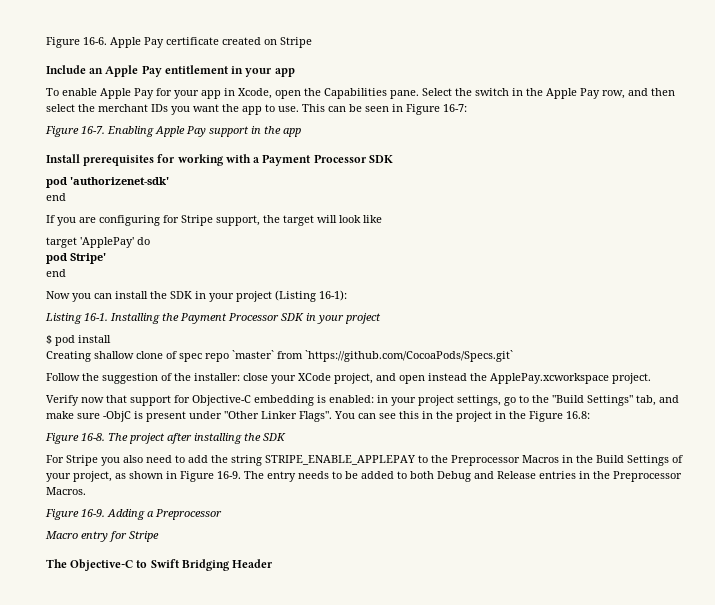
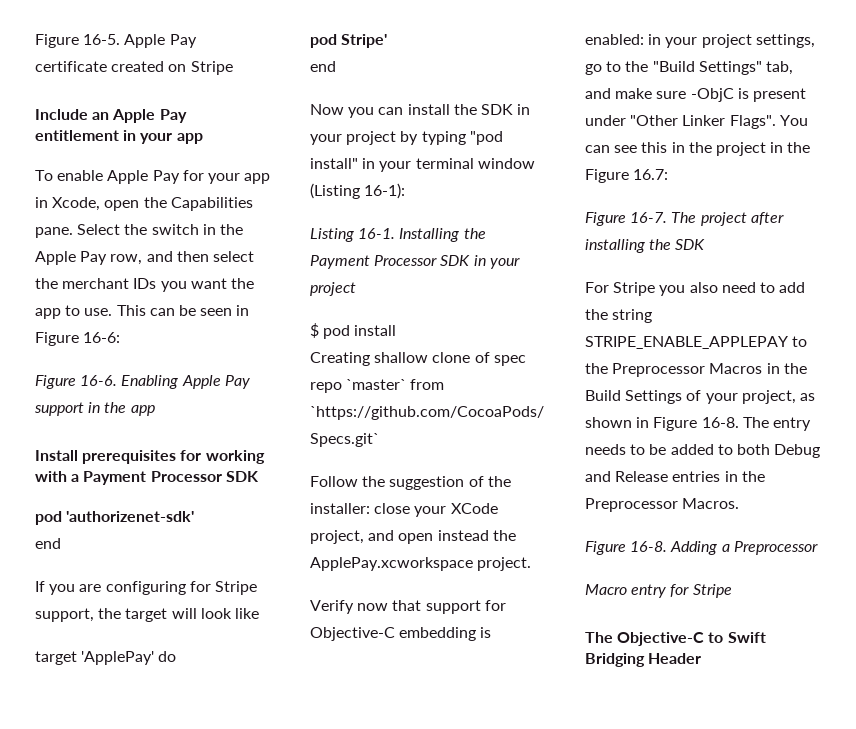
[46,37,107,48] Figure 16-6. -> [35,34,121,48] Figure 16-5.
[443,104,467,112] [45,126,105,137] 16-7: // Figure 16-7. -> [83,332,121,343] [35,375,118,389] 16-6: // Figure 16-6.
(272, 296) none -> [400,131,503,145] [310,158,535,172] by typing "pod install" in your terminal window
[566,411,590,419] [45,433,105,444] 16.8: // Figure 16-8. -> [633,169,669,180] [585,212,668,226] 16.7: // Figure 16-7.
[217,471,241,479] 16-9. -> [701,417,739,428] 16-8.
[81,509,105,517] 16-9. -> [630,541,668,552] 16-8.

